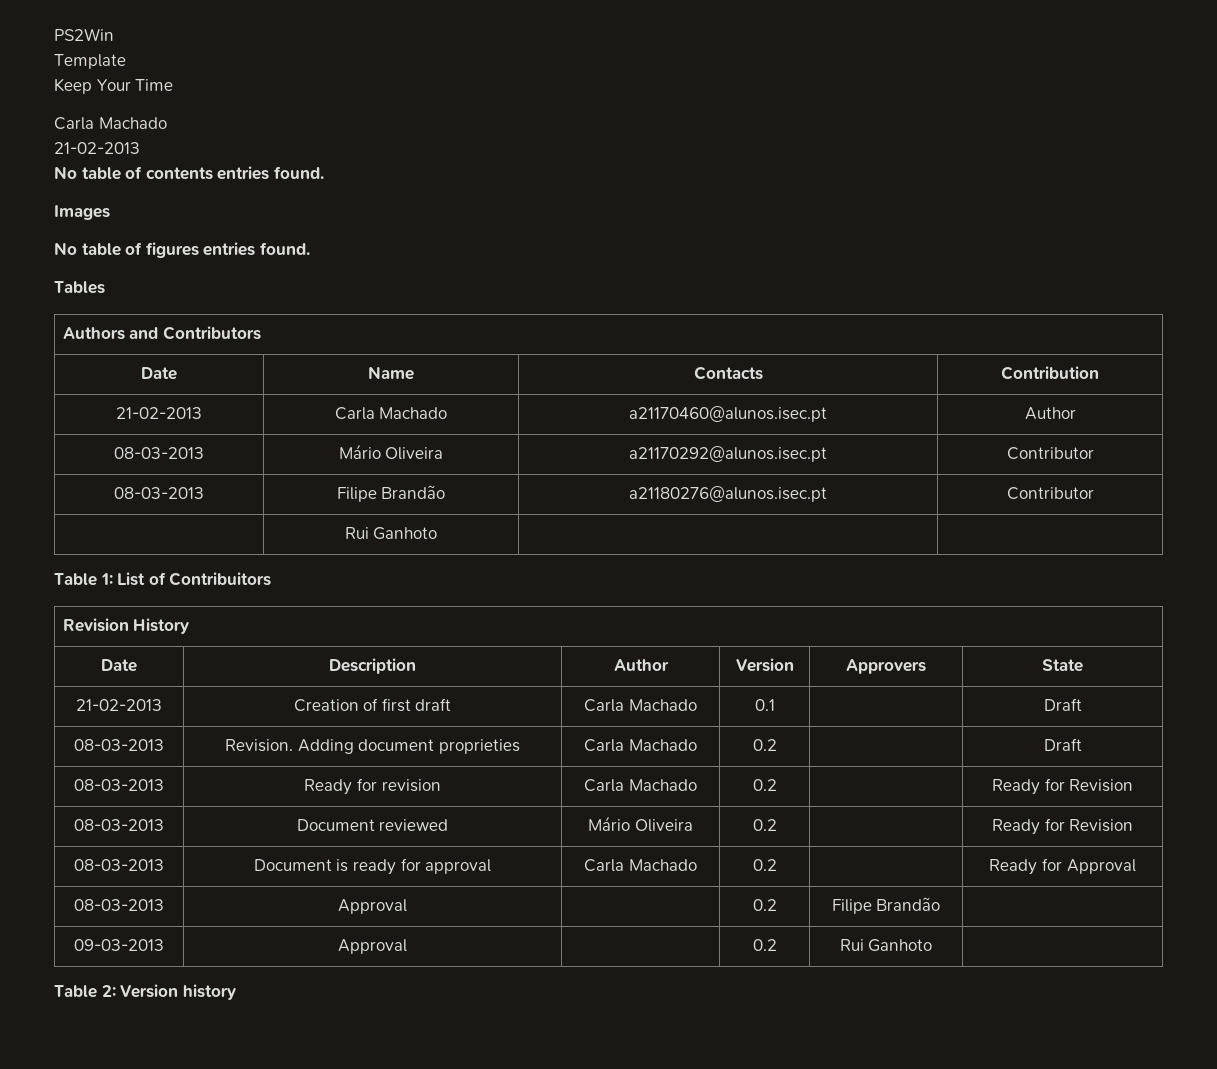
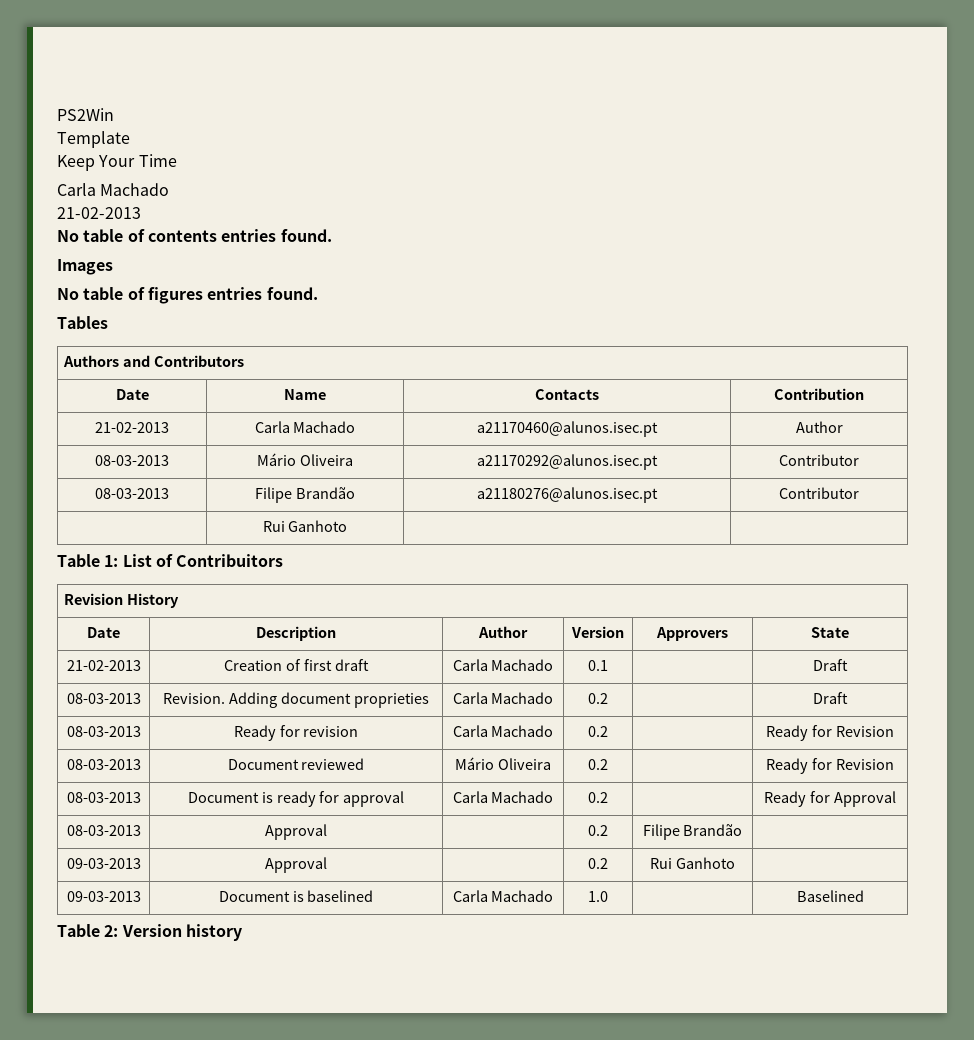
(933, 945) none -> [66,891,141,902] [218,890,374,902] [452,890,554,902] [588,891,608,902] [796,890,864,902] // 09-03-2013 | Document is baselined | Carla Machado | 1.0 | | Baselined

